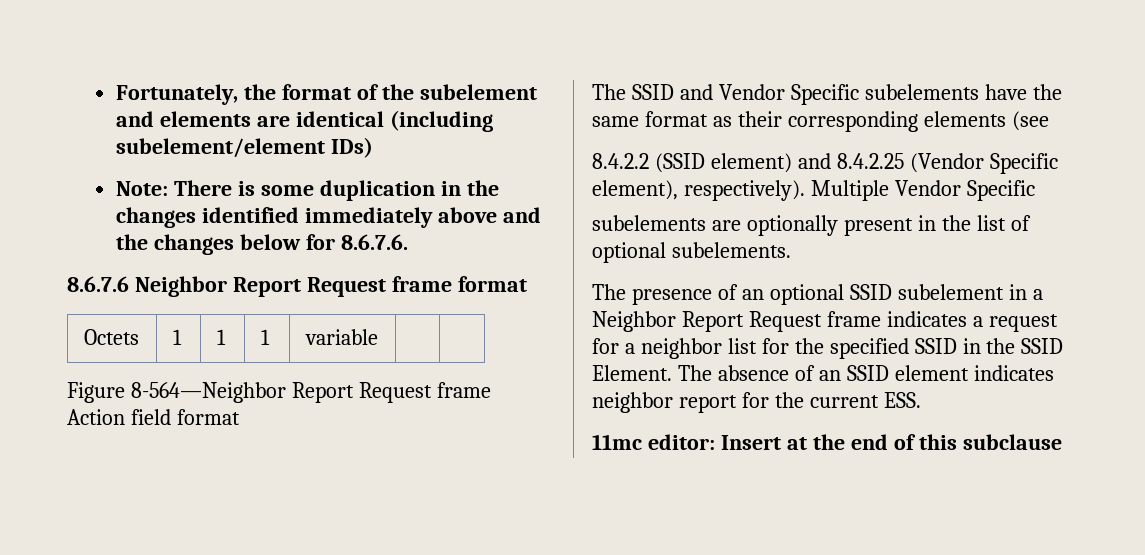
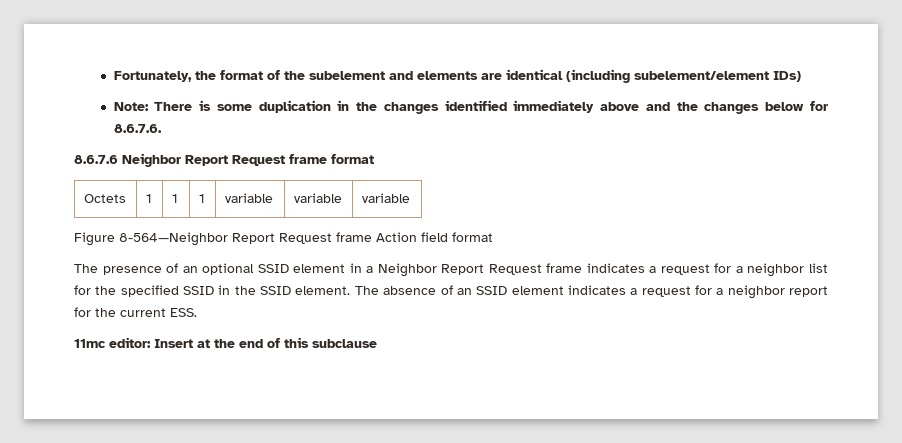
(378, 337) | -> [293,193,342,203] [361,193,410,203] variable | variable
[592,84,1062,105] [592,111,1049,132] [592,153,1058,174] [592,180,1035,201] [592,215,1031,236] [592,242,791,263] // The SSID and Vendor Specific subelements have the same format as their corresponding elements (see // 8.4.2.2 (SSID element) and 8.4.2.25 (Vendor Specific element), respectively). Multiple Vendor Specific // subelements are optionally present in the list of optional subelements. -> (493, 237) none
[897,284,1004,300] subelement -> [293,264,346,273] element
[592,365,672,381] Element. -> [295,286,351,295] element.
(1054, 373) none -> [630,285,724,297] a request for a

